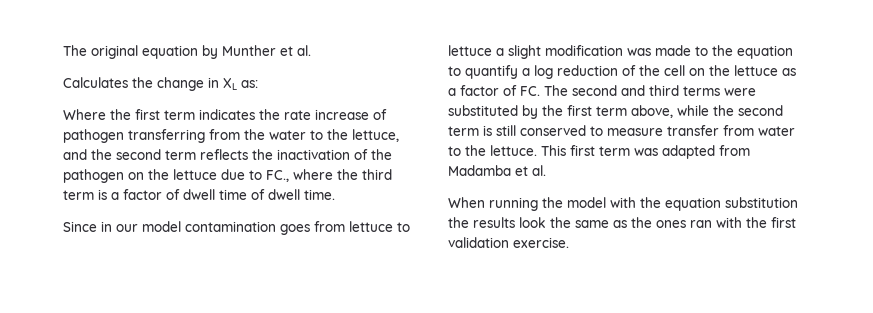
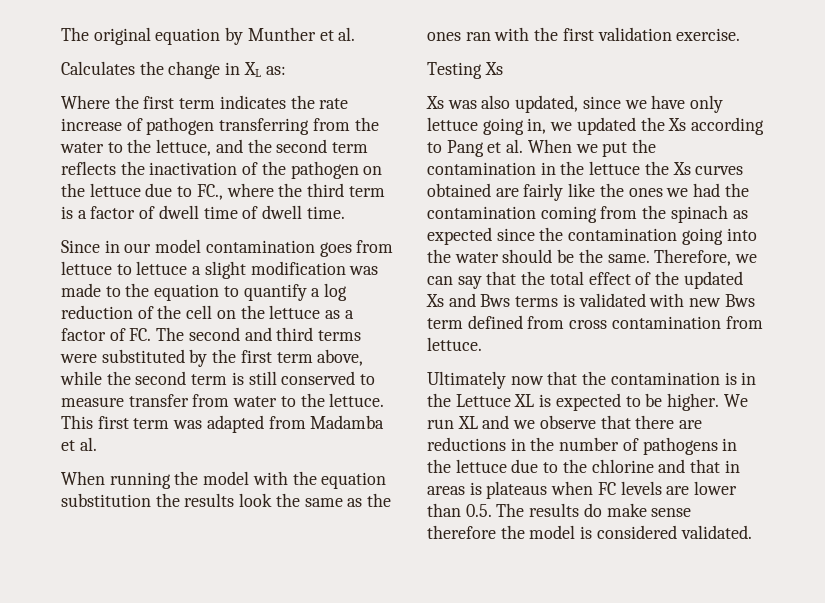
(569, 242) none -> [427,62,503,79] [426,95,724,113] [427,117,765,135] [427,139,657,157] [427,161,744,175] [427,183,749,201] [427,205,748,223] [427,227,757,245] [427,249,758,266] [427,271,743,289] [426,293,755,307] [427,315,763,329] [427,337,482,351] [427,371,757,389] [427,393,748,411] [427,415,703,429] [427,437,738,455] [427,459,740,473] [427,481,738,499] [427,503,692,517] [427,525,752,539] // Testing Xs // Xs was also updated, since we have only lettuce going in, we updated the Xs according to Pang et al. When we put the contamination in the lettuce the Xs curves obtained are fairly like the ones we had the contamination coming from the spinach as expected since the contamination going into the water should be the same. Therefore, we can say that the total effect of the updated Xs and Bws terms is validated with new Bws term defined from cross contamination from lettuce. // Ultimately now that the contamination is in the Lettuce XL is expected to be higher. We run XL and we observe that there are reductions in the number of pathogens in the lettuce due to the chlorine and that in areas is plateaus when FC levels are lower than 0.5. The results do make sense therefore the model is considered validated.

